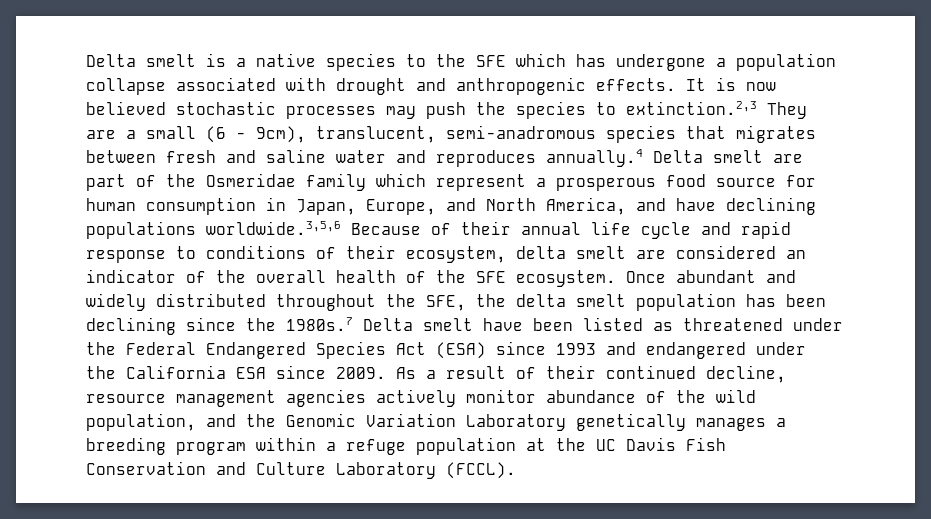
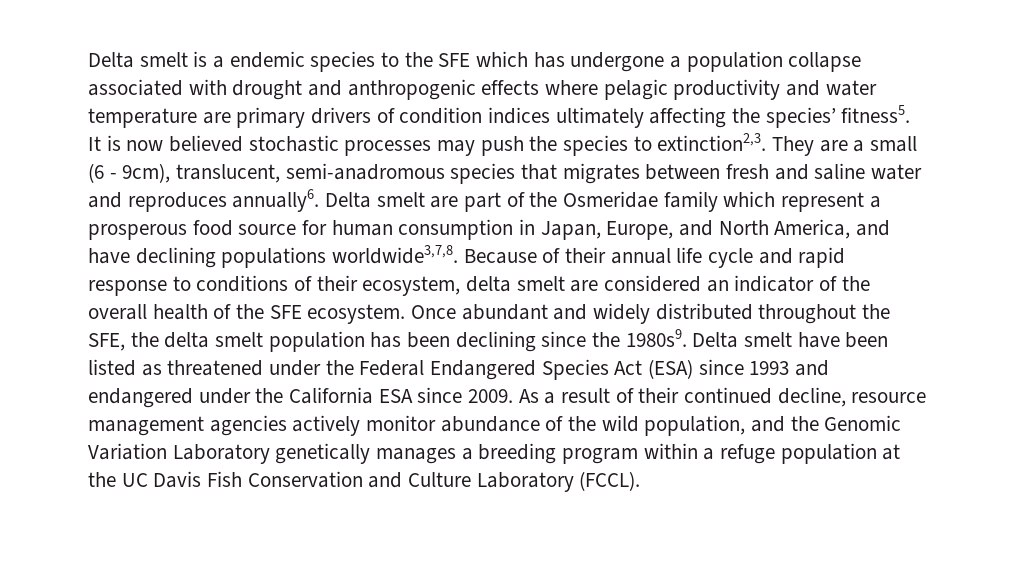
[256,53,316,67] native -> [229,51,305,68] endemic
[596,78,676,91] effects. -> [481,79,877,100] [88,105,911,128] effects where pelagic productivity and water temperature are primary drivers of condition indices ultimately affecting the species’ fitness5.
[626,101,757,115] extinction.2,3 -> [657,133,767,151] extinction2,3.
[546,149,643,167] annually.4 -> [232,189,320,212] annually6.
[206,221,341,235] worldwide.3,5,6 -> [332,245,459,264] worldwide3,7,8.
[286,317,353,331] 1980s.7 -> [625,329,687,347] 1980s9.

